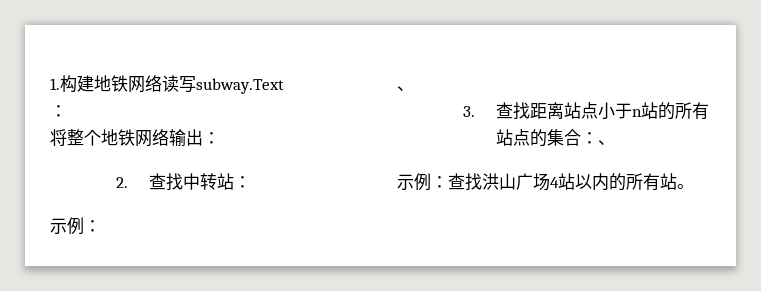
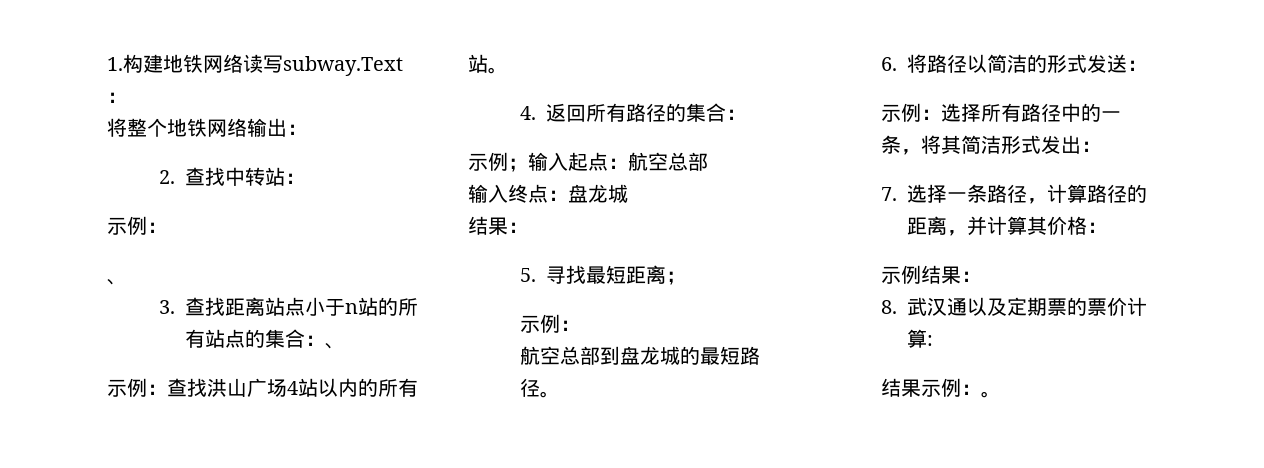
(694, 186) none -> [520,103,747,122] [468,152,708,172] [468,184,628,203] [468,216,528,235] [520,265,687,285] [520,314,581,333] [520,346,761,365] [520,378,561,398] [881,54,1148,73] [881,103,1122,122] [881,135,1102,155] [881,184,1148,204] [907,216,1108,236] [881,265,982,284] [881,297,1148,316] [907,329,934,348] [881,378,1002,398] // 4.返回所有路径的集合： // 示例；输入起点：航空总部 // 输入终点：盘龙城 // 结果： // 5.寻找最短距离； // 示例： // 航空总部到盘龙城的最短路径。 // 6.将路径以简洁的形式发送： // 示例：选择所有路径中的一条，将其简洁形式发出： // 7.选择一条路径，计算路径的距离，并计算其价格： // 示例结果： // 8.武汉通以及定期票的票价计算: // 结果示例：。

